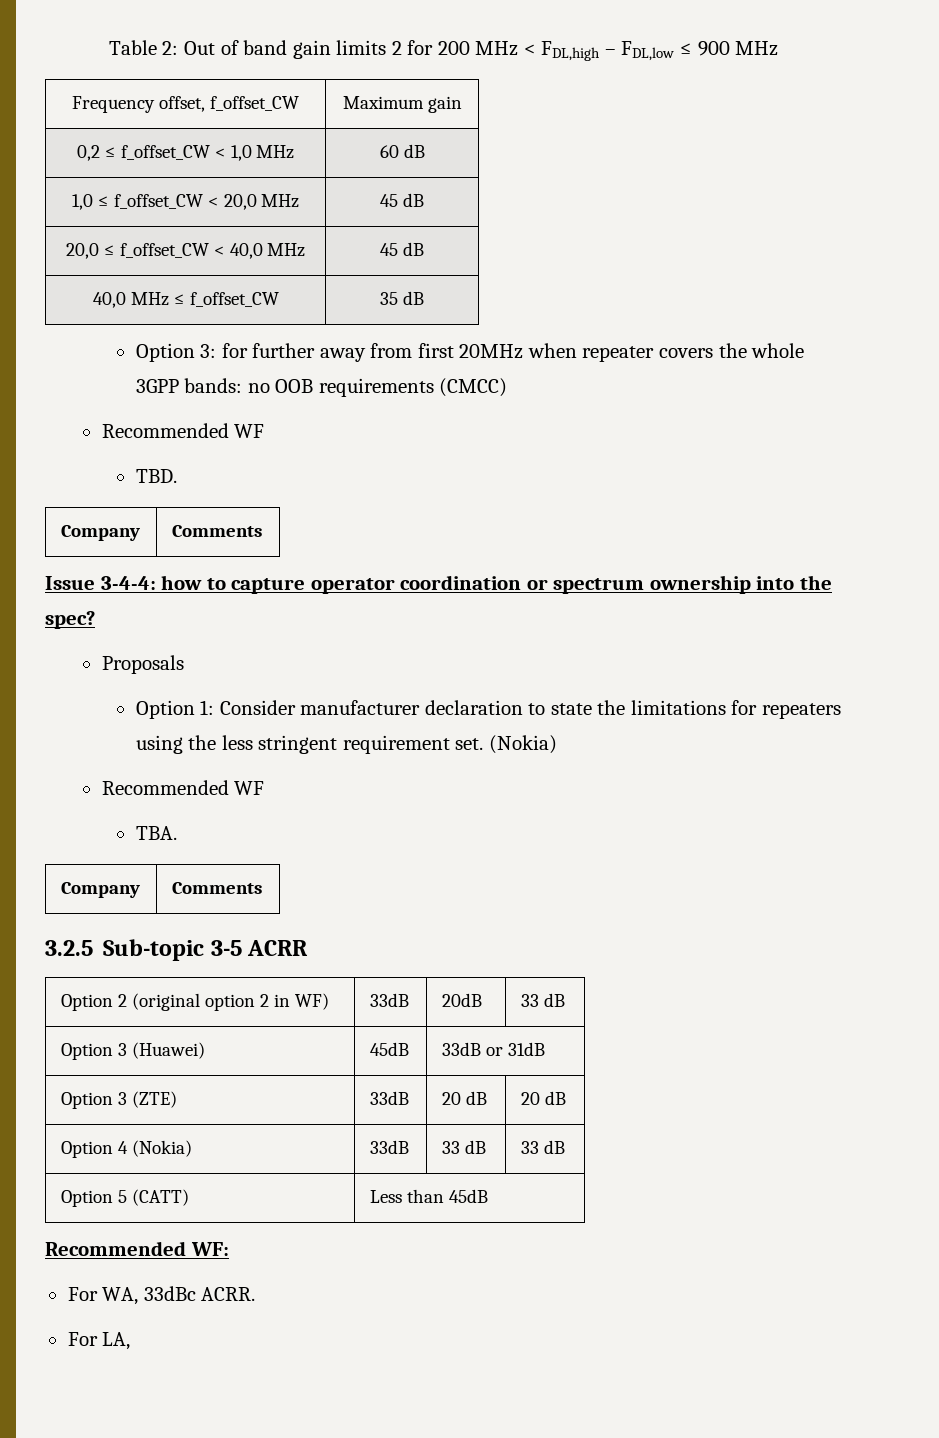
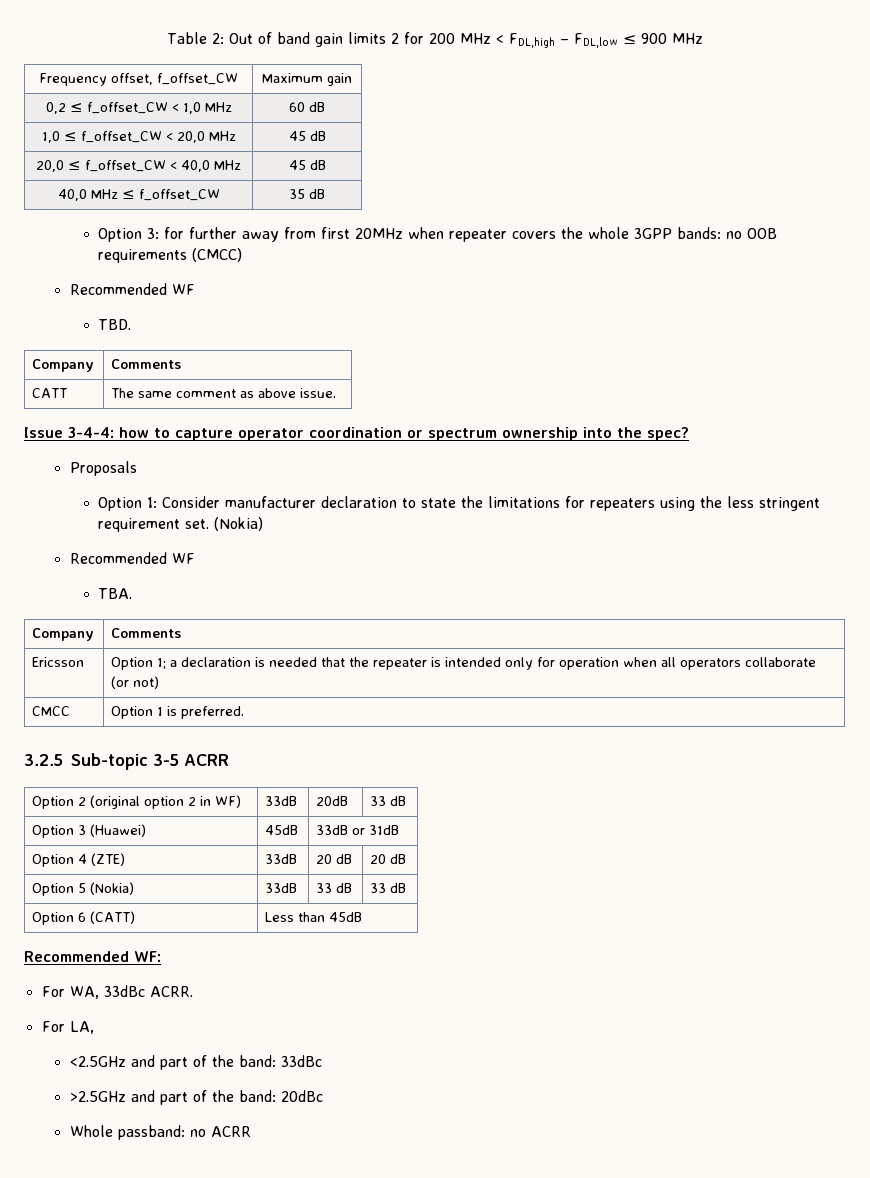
(262, 531) none -> [32,388,68,398] [111,388,337,398] // CATT | The same comment as above issue.
(262, 888) none -> [32,657,85,667] [111,657,817,670] [111,676,160,689] [32,706,71,716] [111,706,245,719] // Ericsson | Option 1; a declaration is needed that the repeater is intended only for operation when all operators collaborate (or not) // CMCC | Option 1 is preferred.
[117,1092,127,1105] 3 -> [78,854,88,864] 4
[117,1141,128,1154] 4 -> [78,883,87,893] 5
[117,1190,127,1203] 5 -> [78,912,87,922] 6
(131, 1341) none -> [69,1055,322,1070] [69,1090,323,1105] [69,1125,251,1140] // <2.5GHz and part of the band: 33dBc // >2.5GHz and part of the band: 20dBc // Whole passband: no ACRR

